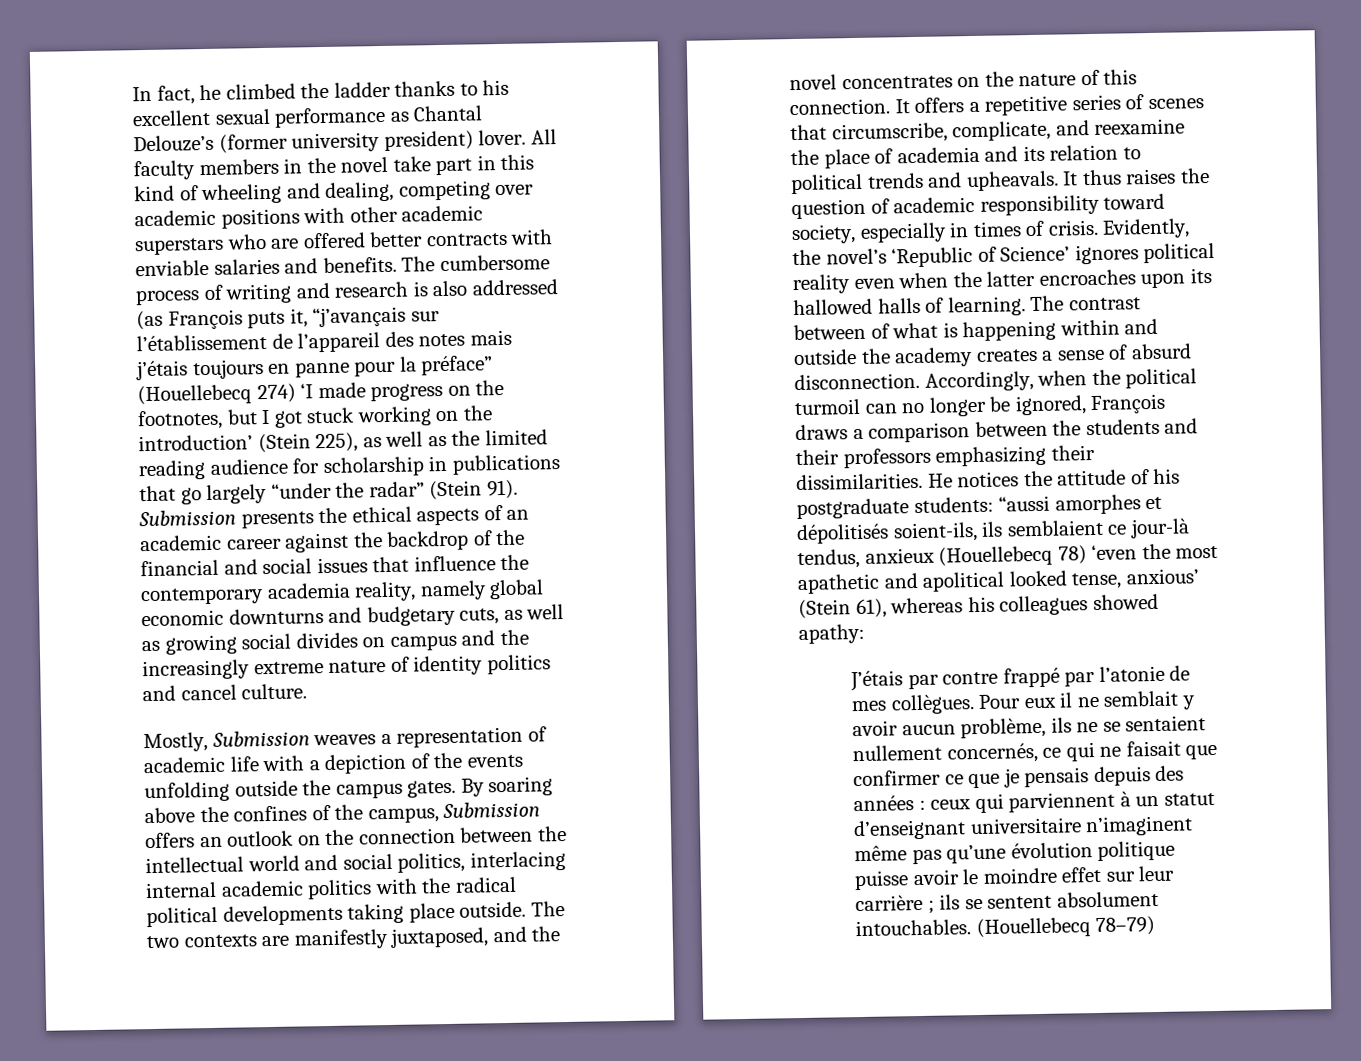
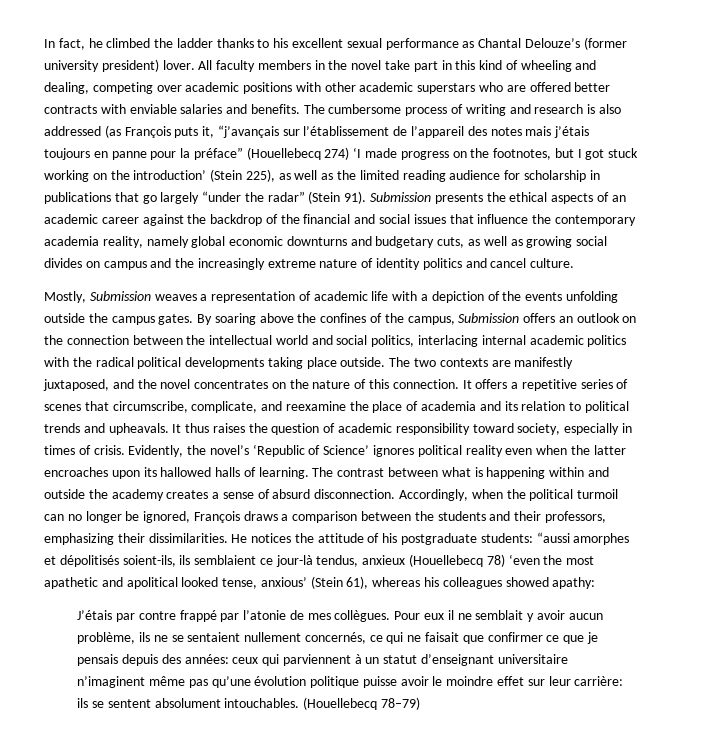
[870,323,890,339] of -> (439, 472) none
[842,447,931,469] professors -> [544,511,606,523] professors,
[853,795,926,812] années : -> [184,654,229,664] années:
[855,894,935,914] carrière ; -> [574,676,624,686] carrière:

